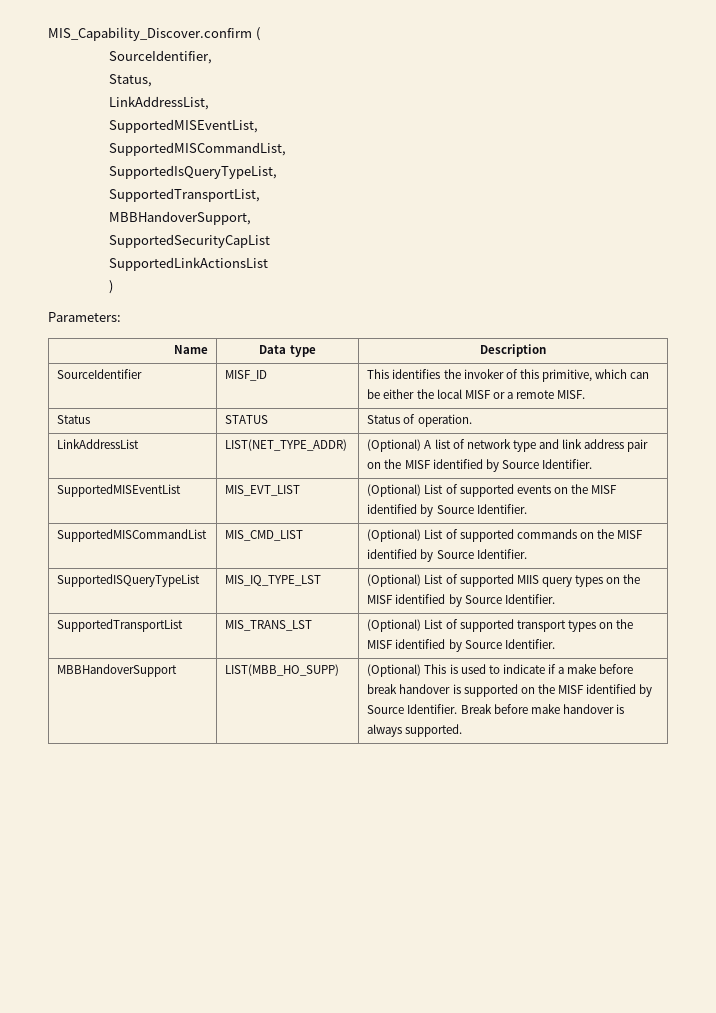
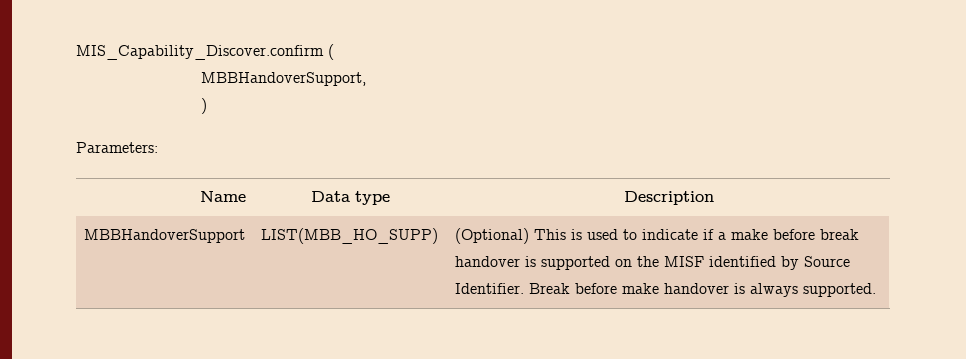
[108,50,212,64] [108,74,152,87] [108,96,209,110] [108,119,258,133] [108,142,286,156] [108,165,277,179] [108,188,260,202] // SourceIdentifier, // Status, // LinkAddressList, // SupportedMISEventList, // SupportedMISCommandList, // SupportedIsQueryTypeList, // SupportedTransportList, -> (334, 52) none
[108,234,270,248] [108,257,268,271] // SupportedSecurityCapList // SupportedLinkActionsList -> (367, 79) none
[57,369,143,379] [225,370,268,381] [367,369,650,382] [367,389,586,399] [57,415,91,424] [225,415,269,424] [367,414,472,427] [57,439,140,449] [225,439,348,451] [367,439,649,452] [367,459,592,472] [57,484,182,497] [225,485,301,496] [367,484,618,497] [367,504,527,517] [57,529,208,542] [225,530,304,541] [367,529,644,542] [367,549,527,562] [57,574,201,587] [225,575,322,586] [367,574,641,587] [367,594,555,607] [57,619,184,632] [225,620,313,631] [367,619,634,632] [367,639,555,652] // SourceIdentifier | MISF_ID | This identifies the invoker of this primitive, which can be either the local MISF or a remote MISF. // Status | STATUS | Status of operation. // LinkAddressList | LIST(NET_TYPE_ADDR) | (Optional) A list of network type and link address pair on the MISF identified by Source Identifier. // SupportedMISEventList | MIS_EVT_LIST | (Optional) List of supported events on the MISF identified by Source Identifier. // SupportedMISCommandList | MIS_CMD_LIST | (Optional) List of supported commands on the MISF identified by Source Identifier. // SupportedISQueryTypeList | MIS_IQ_TYPE_LST | (Optional) List of supported MIIS query types on the MISF identified by Source Identifier. // SupportedTransportList | MIS_TRANS_LST | (Optional) List of supported transport types on the MISF identified by Source Identifier. -> (714, 198) none

